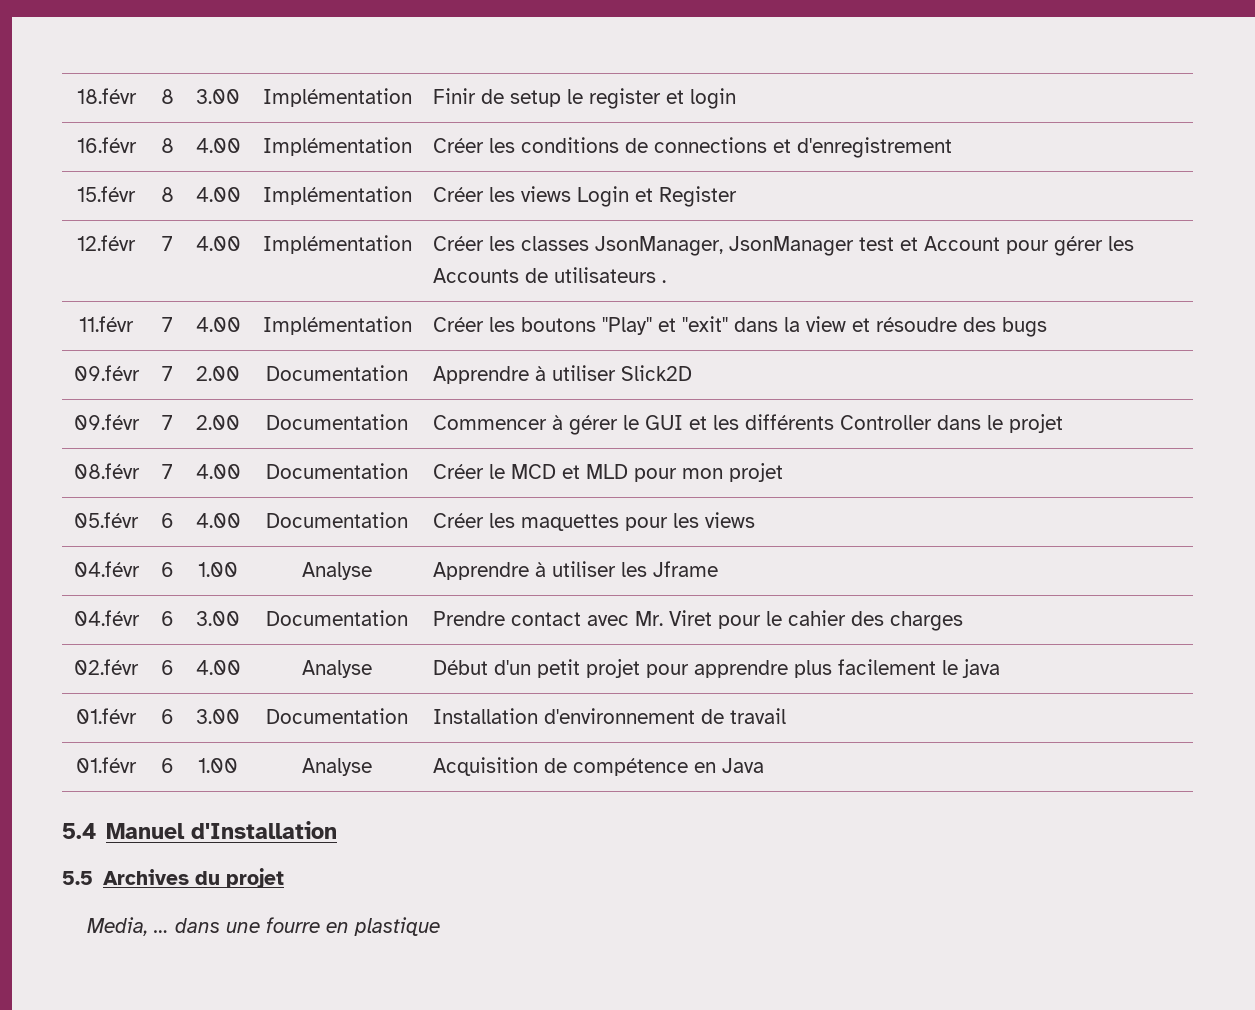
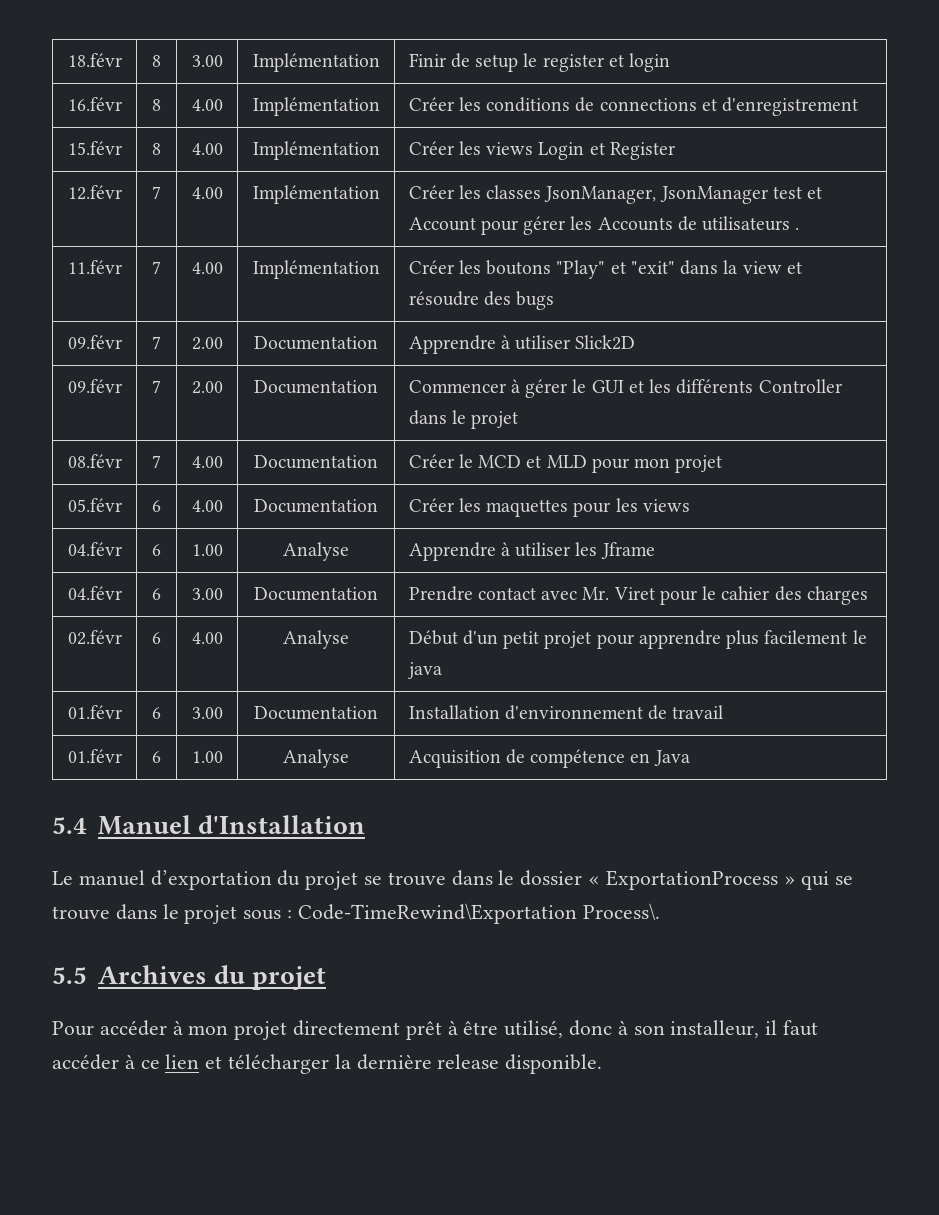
[62,868,285,888] [87,917,441,936] 5.5 Archives du projet // Media, … dans une fourre en plastique -> [52,870,854,890] [52,903,660,924] [52,965,327,990] [52,1020,819,1040] [52,1054,603,1074] Le manuel d’exportation du projet se trouve dans le dossier « ExportationProcess » qui se trouve dans le projet sous : Code-TimeRewind\Exportation Process\. // 5.5 Archives du projet // Pour accéder à mon projet directement prêt à être utilisé, donc à son installeur, il faut accéder à ce lien et télécharger la dernière release disponible.

